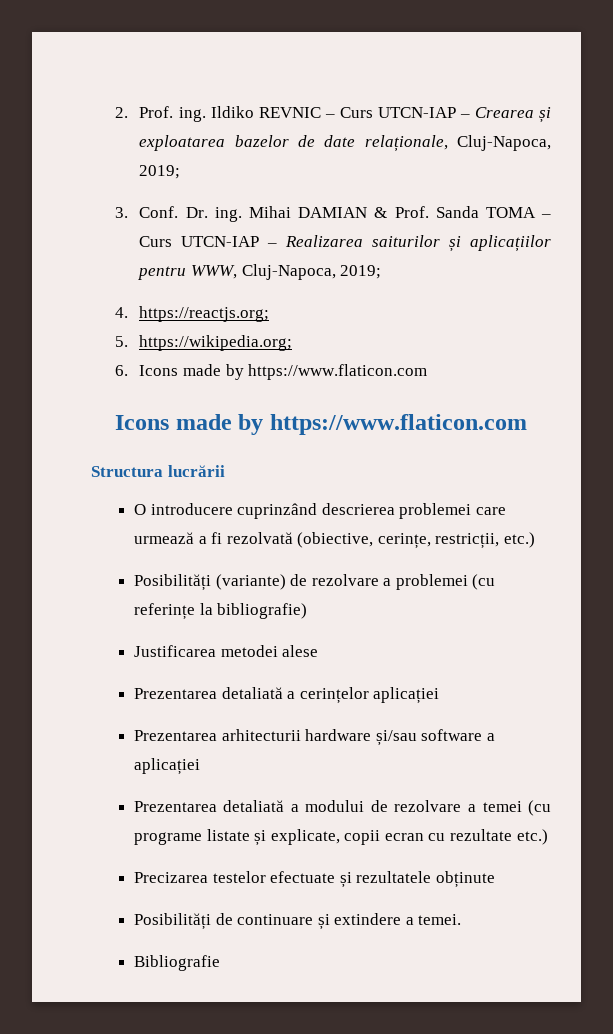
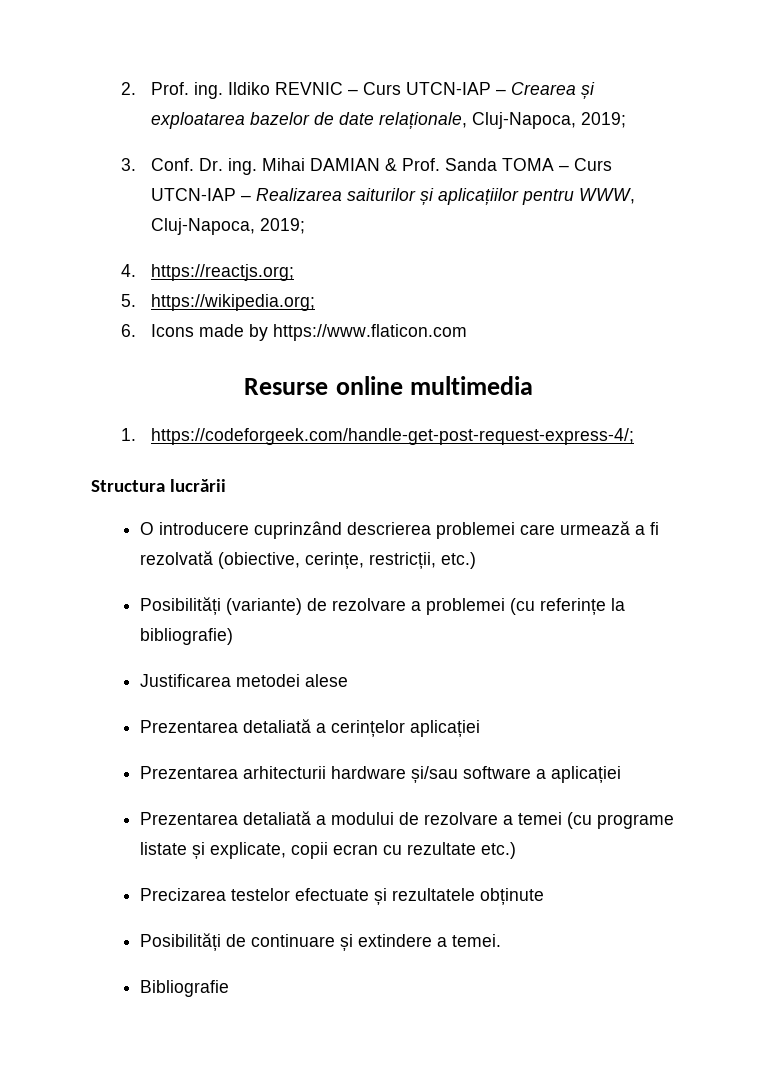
[115,414,527,435] Icons made by https://www.flaticon.com -> [244,376,533,395] [120,428,634,445] Resurse online multimedia // 1. https://codeforgeek.com/handle-get-post-request-express-4/;

